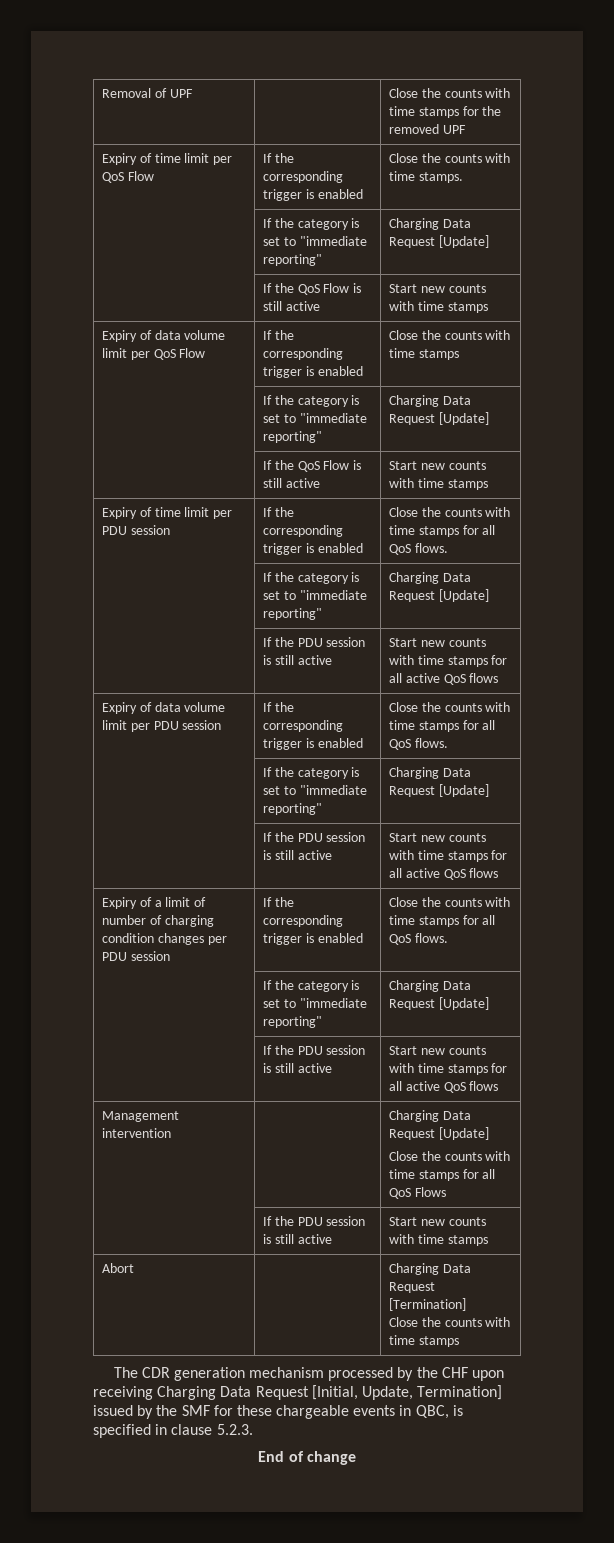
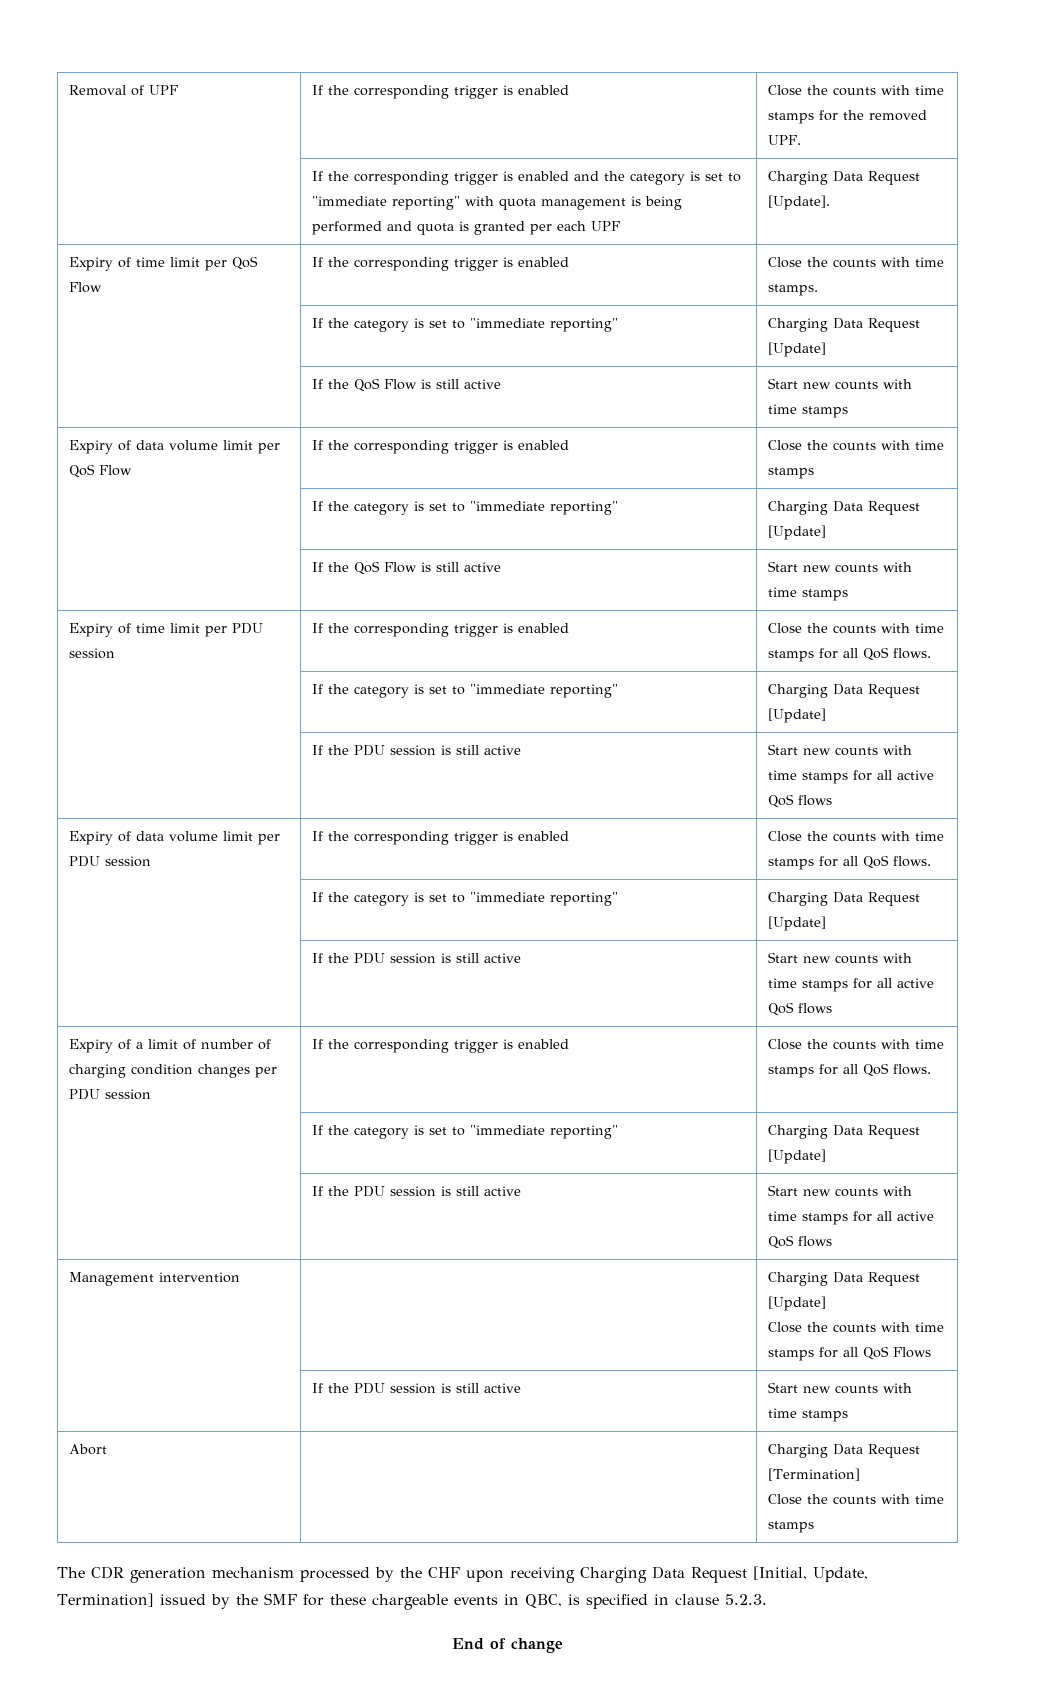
(193, 93) none -> [312,85,570,99] If the corresponding trigger is enabled
[442,125,466,134] UPF -> [768,135,802,145] [312,171,742,185] [312,196,683,210] [312,221,621,235] [768,171,921,185] [768,195,831,210] UPF. // | If the corresponding trigger is enabled and the category is set to "immediate reporting" with quota management is being performed and quota is granted per each UPF | Charging Data Request [Update].

